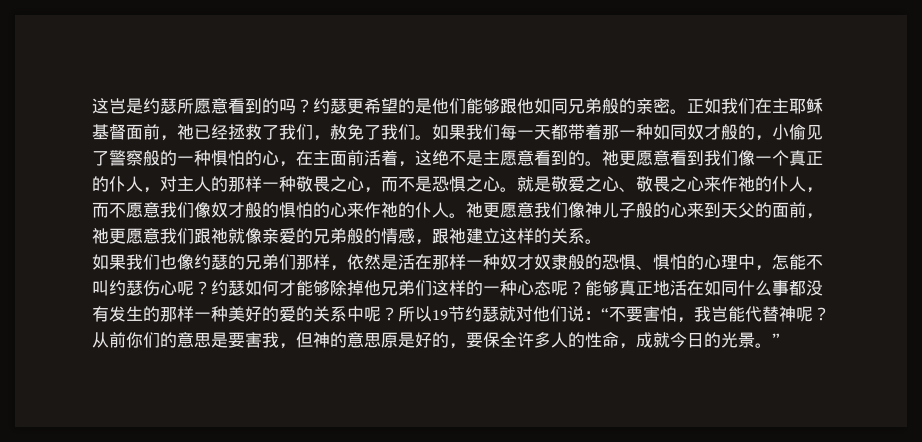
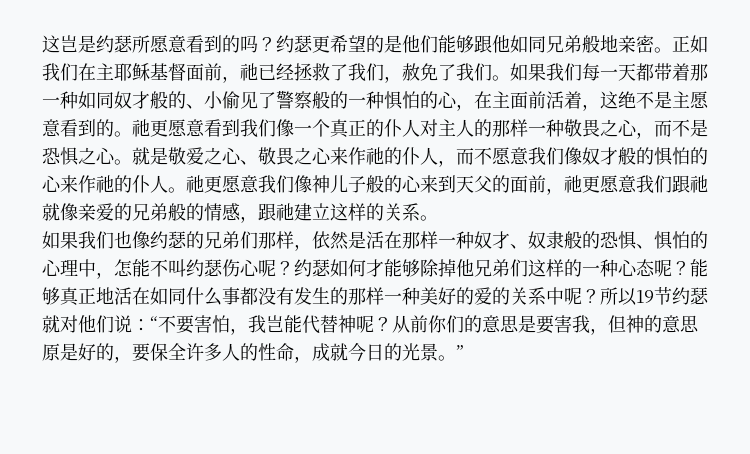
[619,98,636,114] 的 -> [600,35,618,52] 地
[755,135,772,141] ， -> [186,104,204,109] 、
[143,187,160,193] ， -> (420, 128) none
(534, 262) none -> [510,244,528,249] 、

